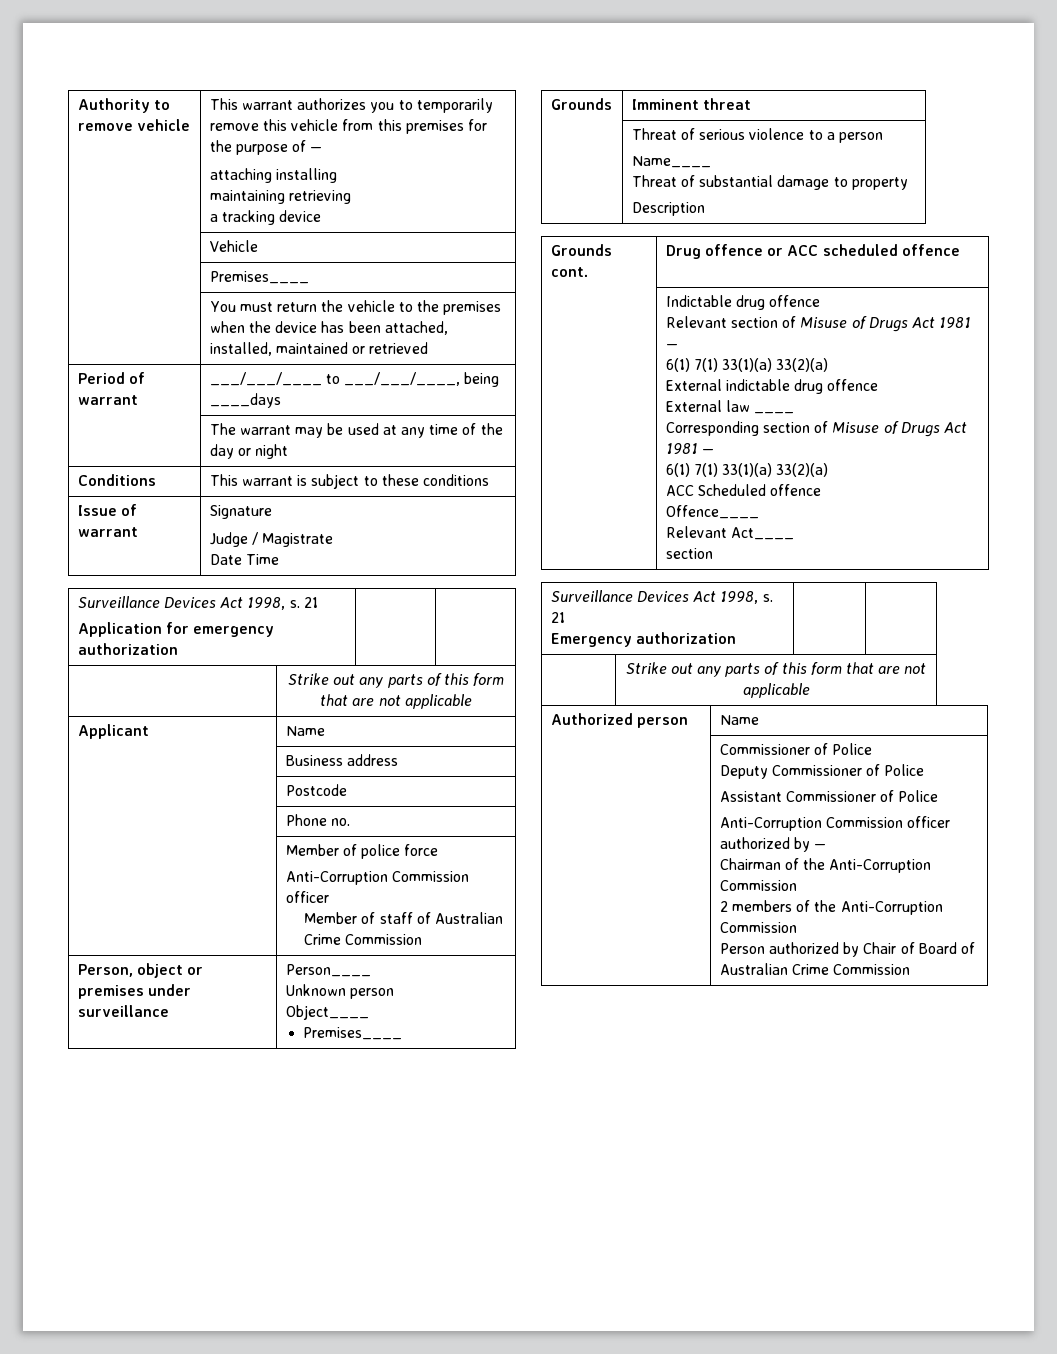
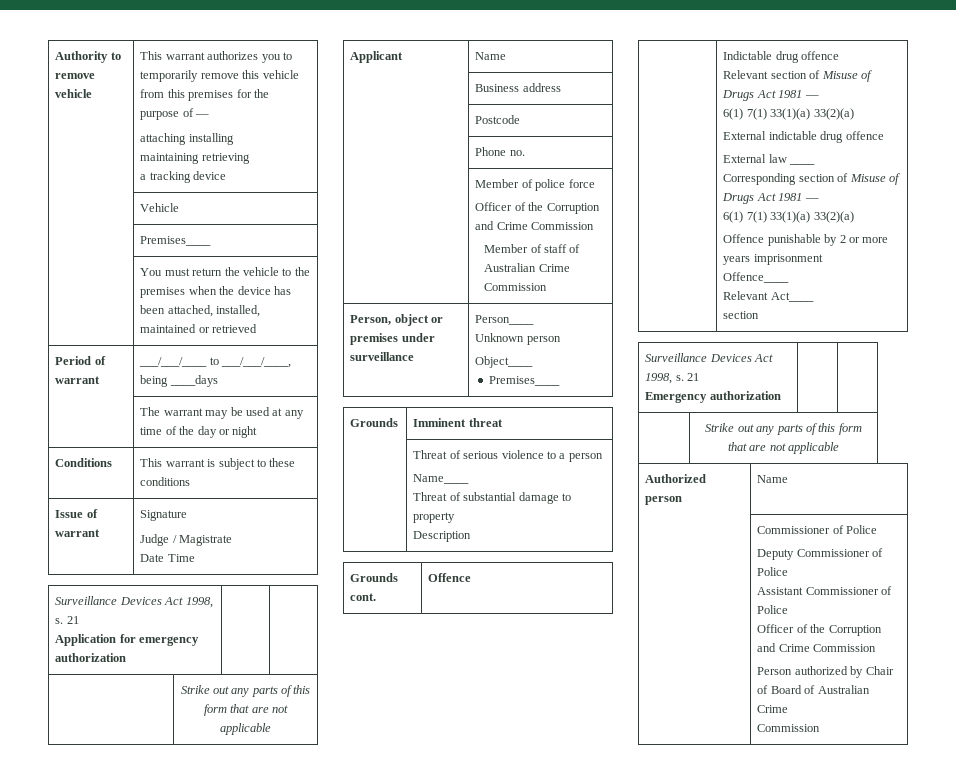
[285,871,470,885] [285,891,329,903] Anti-Corruption Commission officer -> [475,202,600,214] [475,221,595,230] Officer of the Corruption and Crime Commission
[665,244,960,259] Drug offence or ACC scheduled offence -> [428,573,472,582] Offence
[665,484,822,496] ACC Scheduled offence -> [723,234,889,246] [723,254,823,265] Offence punishable by 2 or more years imprisonment
[719,816,951,831] [719,837,827,852] [719,858,932,873] [719,880,797,891] [719,900,943,915] Anti-Corruption Commission officer authorized by — // Chairman of the Anti-Corruption Commission // 2 members of the Anti-Corruption -> [757,624,882,636] [757,643,810,652] Officer of the Corruption and Crime
(830, 969) none -> (789, 709) //

